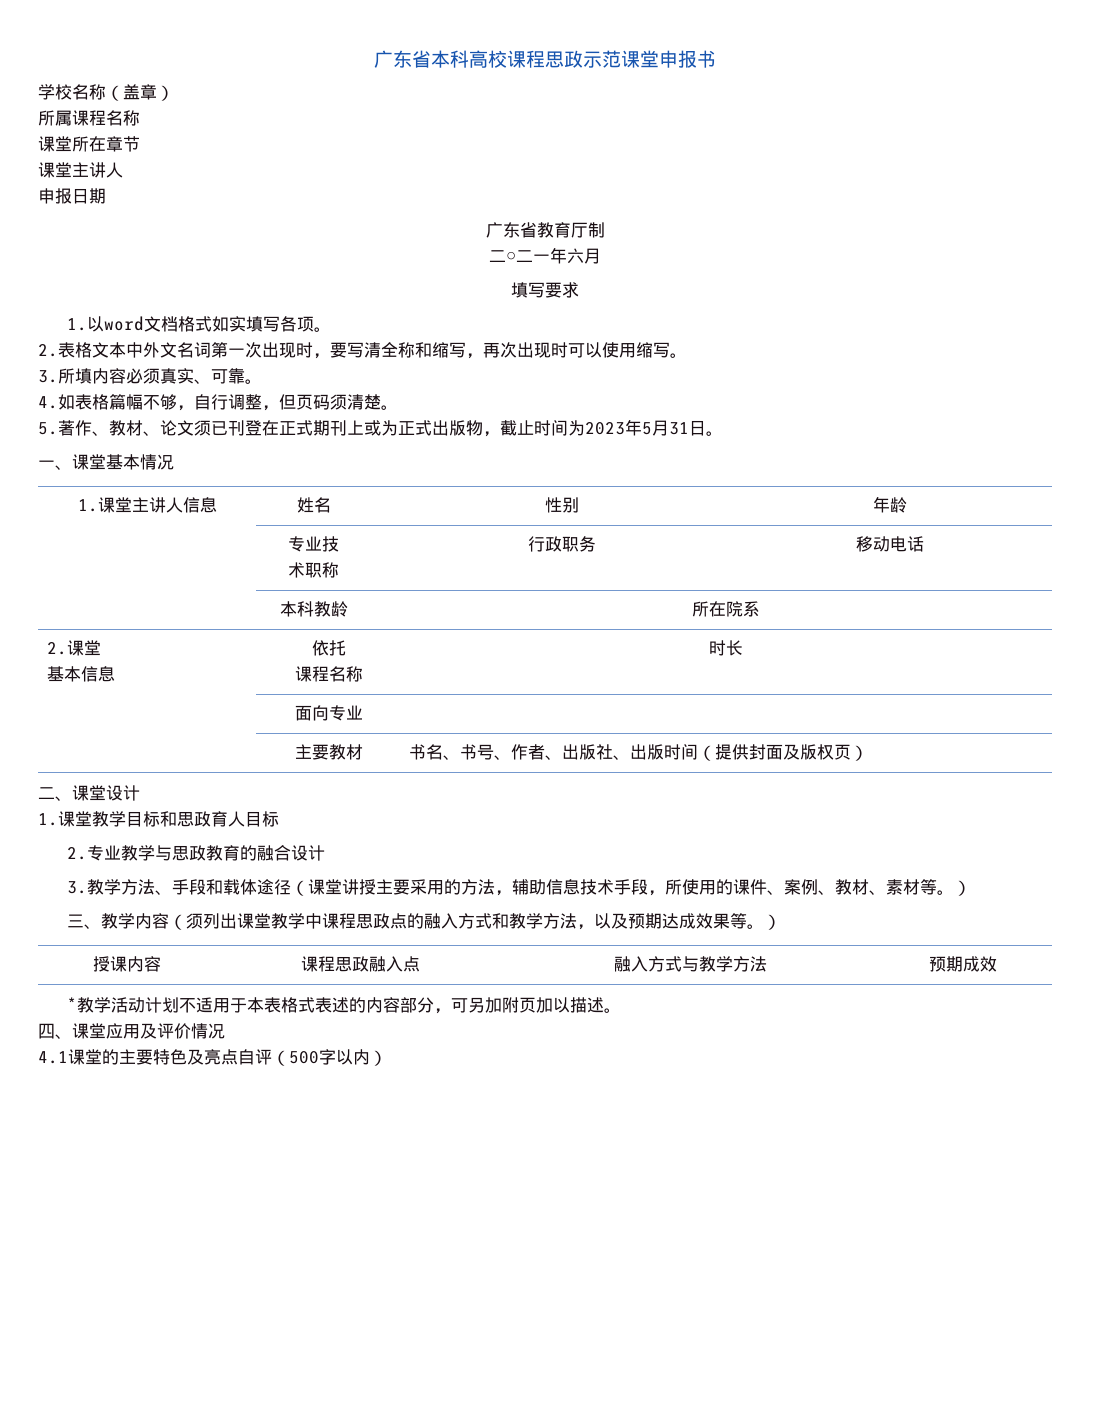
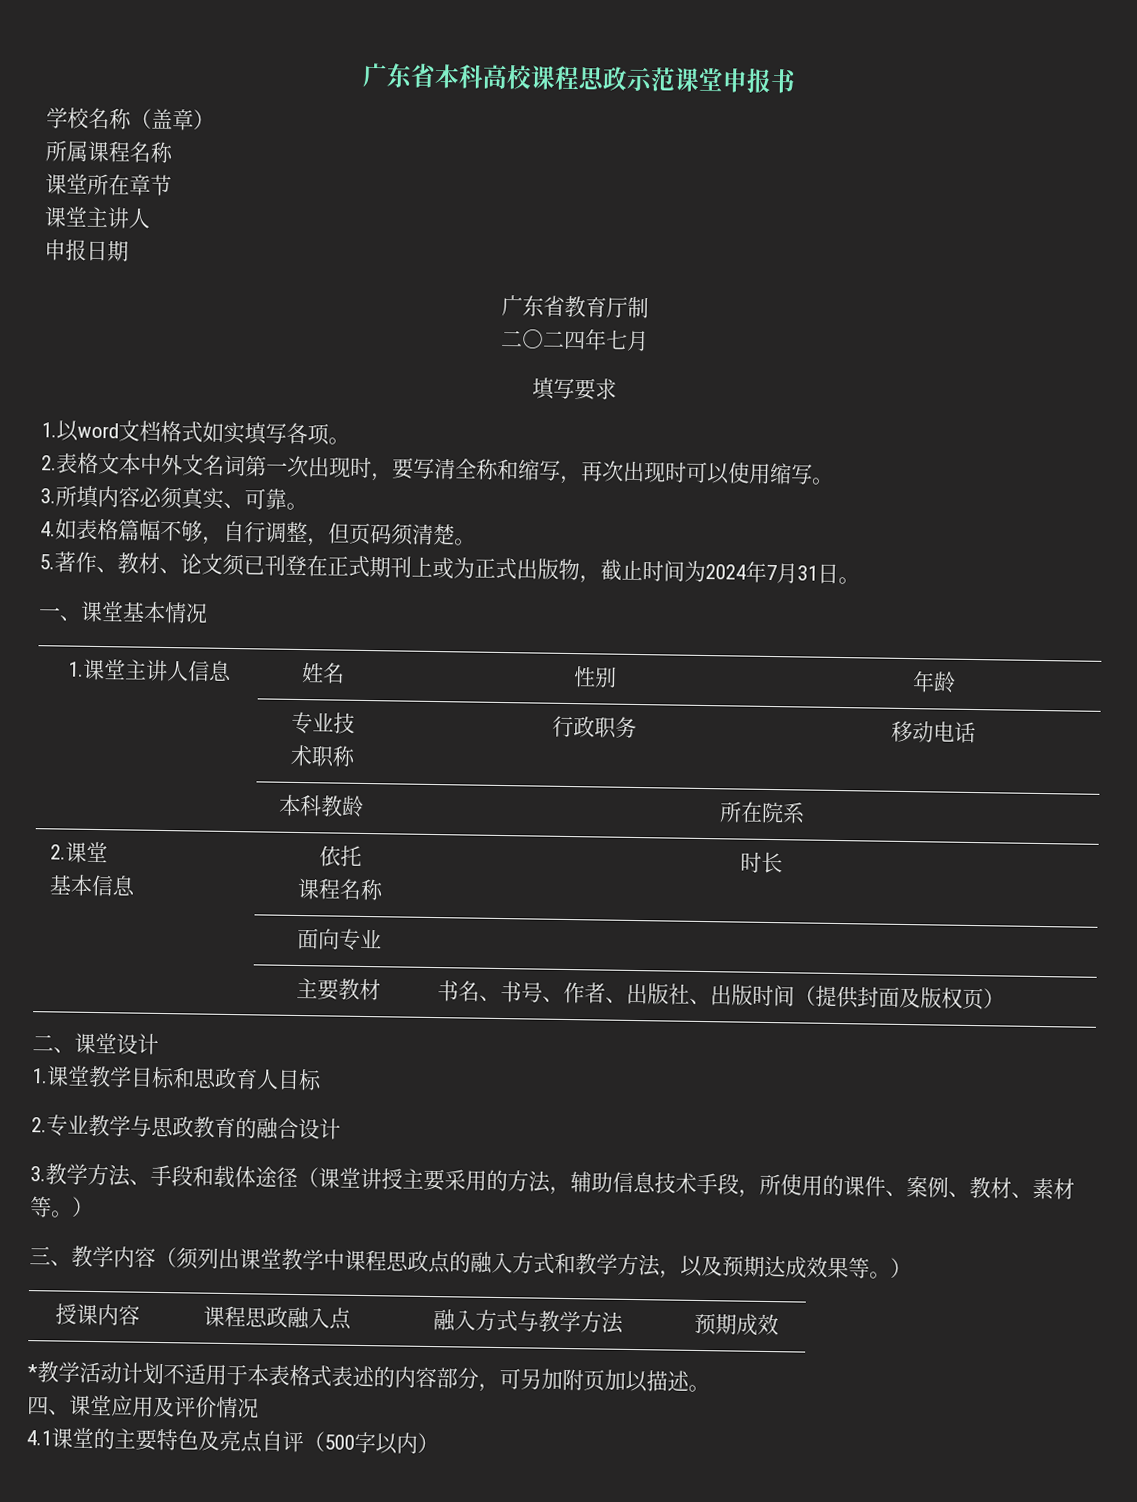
[533,247,584,264] 一年六 -> [563,329,628,351] 四年七
[585,419,652,436] 2023年5 -> [705,561,777,583] 2024年7

